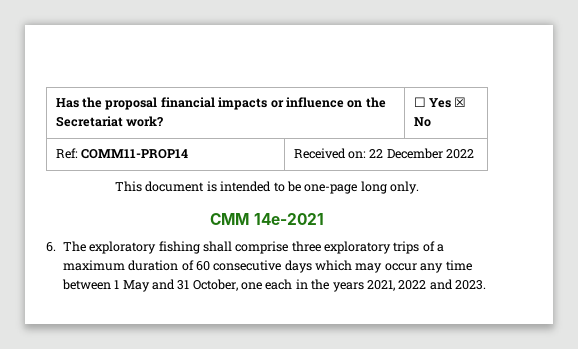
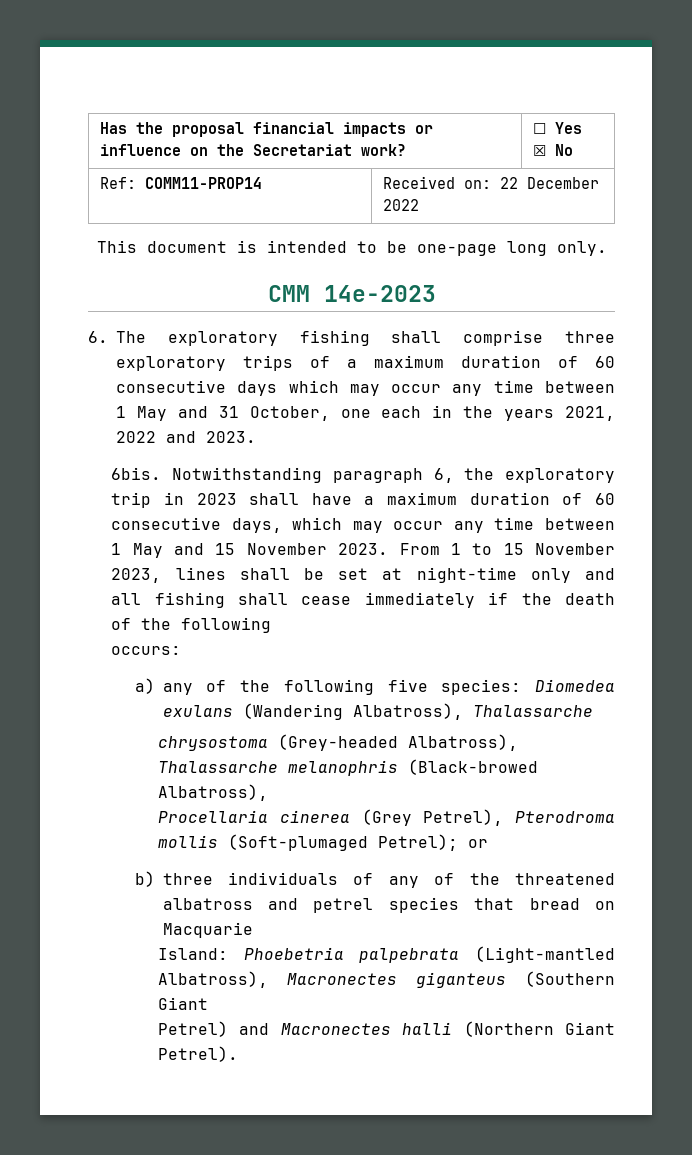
[253,213,324,225] 14e-2021 -> [323,285,436,302] 14e-2023
(487, 285) none -> [111,467,615,483] [111,492,615,508] [111,517,615,533] [111,543,615,558] [111,567,616,583] [111,592,615,608] [111,617,272,633] [111,646,182,655] [134,678,615,695] [162,703,593,720] [158,734,519,751] [158,759,539,776] [158,784,269,801] [158,809,615,826] [158,834,489,851] [134,871,615,888] [162,897,615,913] [162,922,253,938] [158,946,615,963] [158,971,615,988] [158,997,209,1010] [158,1021,615,1037] [158,1046,239,1062] // 6bis. Notwithstanding paragraph 6, the exploratory trip in 2023 shall have a maximum duration of 60 consecutive days, which may occur any time between 1 May and 15 November 2023. From 1 to 15 November 2023, lines shall be set at night-time only and all fishing shall cease immediately if the death of the following // occurs: // a) any of the following five species: Diomedea exulans (Wandering Albatross), Thalassarche // chrysostoma (Grey-headed Albatross), Thalassarche melanophris (Black-browed Albatross), // Procellaria cinerea (Grey Petrel), Pterodroma mollis (Soft-plumaged Petrel); or // b) three individuals of any of the threatened albatross and petrel species that bread on Macquarie // Island: Phoebetria palpebrata (Light-mantled Albatross), Macronectes giganteus (Southern Giant // Petrel) and Macronectes halli (Northern Giant Petrel).

